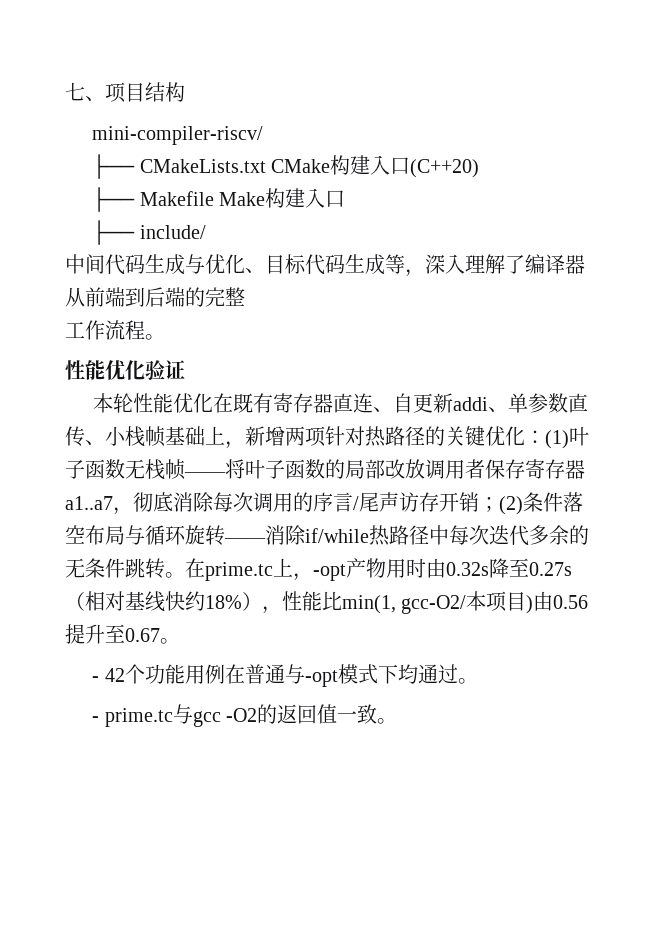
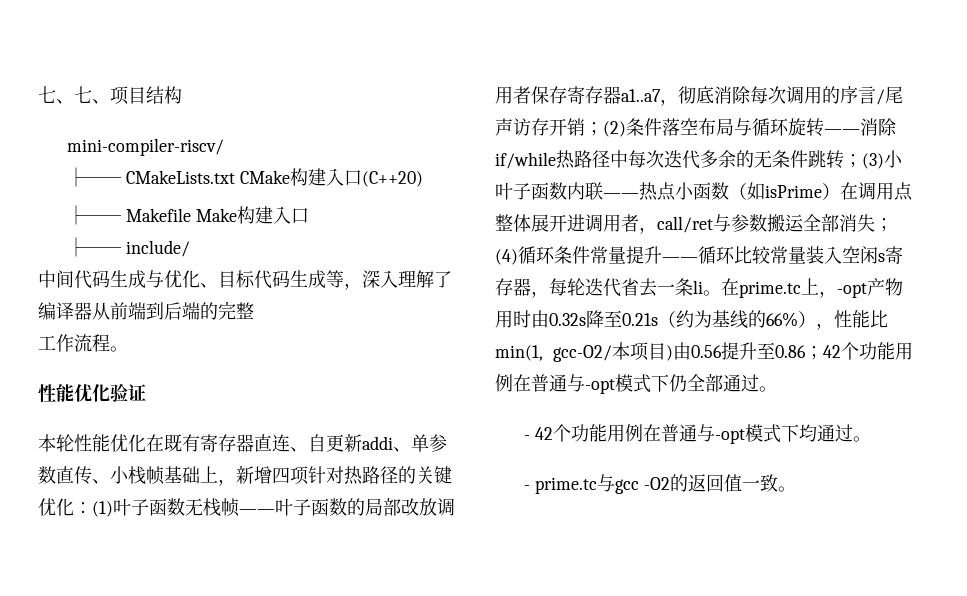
[65,82,105,101] 七、 -> [38,86,110,104] 七、七、
[285,426,305,446] 两 -> [272,467,290,484] 四
[225,459,245,479] 将 -> (275, 511) none
(165, 568) none -> [844,150,903,169] [495,182,913,201] [495,214,893,234] [495,246,903,265] [495,278,703,298] ；(3)小叶子函数内联——热点小函数（如isPrime）在调用点整体展开进调用者，call/ret与参数搬运全部消失；(4)循环条件常量提升——循环比较常量装入空闲s寄存器，每轮迭代省去一条li
[529,562,572,576] [65,591,242,612] 0.27s（相对基线快约18% -> [622,310,798,329] 0.21s（约为基线的66%
[125,628,160,642] 0.67 -> [775,342,913,360] [495,374,759,394] 0.86；42个功能用例在普通与-opt模式下仍全部通过

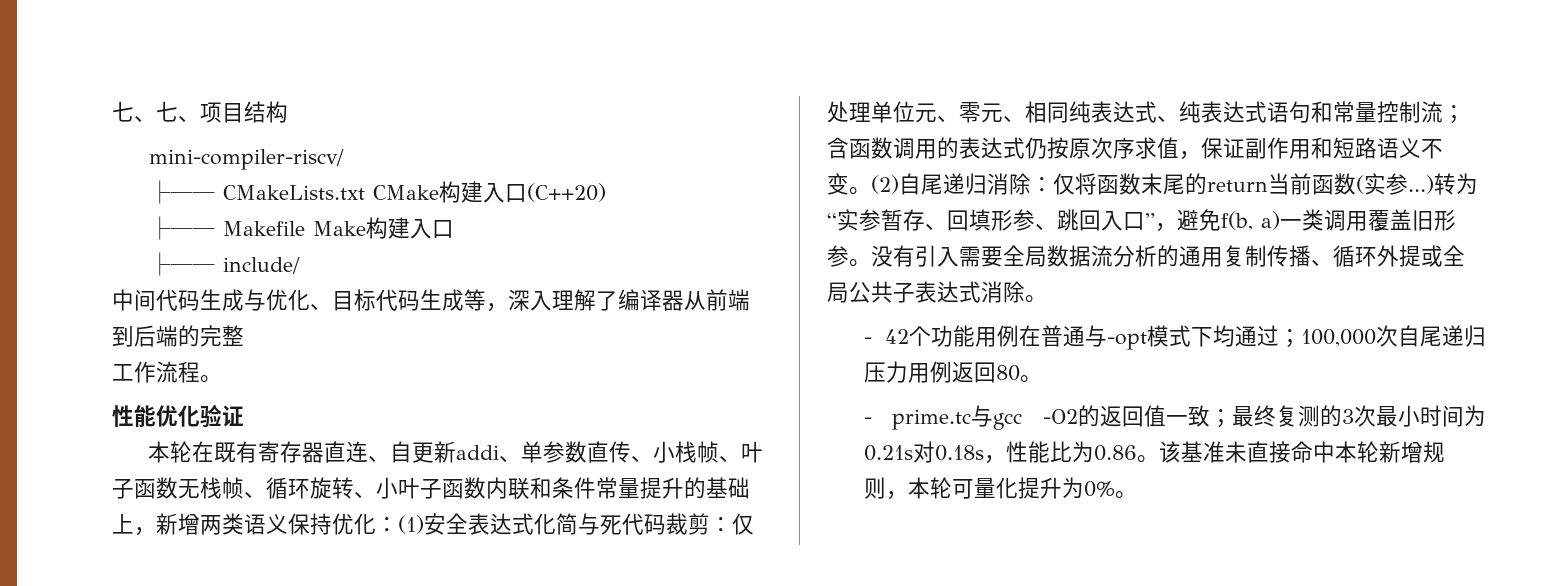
[74,434,146,452] 性能优化 -> (193, 452) none
[164,466,452,486] [38,498,455,517] [495,86,903,106] [495,118,897,137] [495,150,903,169] [495,182,913,201] [495,214,893,234] [495,246,903,265] [495,278,903,298] [495,310,888,330] [495,342,913,362] [495,374,759,394] 基础上，新增四项针对热路径的关键优化：(1)叶子函数无栈帧——叶子函数的局部改放调用者保存寄存器a1..a7，彻底消除每次调用的序言/尾声访存开销；(2)条件落空布局与循环旋转——消除if/while热路径中每次迭代多余的无条件跳转；(3)小叶子函数内联——热点小函数（如isPrime）在调用点整体展开进调用者，call/ret与参数搬运全部消失；(4)循环条件常量提升——循环比较常量装入空闲s寄存器，每轮迭代省去一条li。在prime.tc上，-opt产物用时由0.32s降至0.21s（约为基线的66%），性能比min(1, gcc-O2/本项目)由0.56提升至0.86；42个功能用例在普通与-opt模式下仍全部通过 -> [719,441,764,463] [112,477,750,500] [112,513,754,536] [827,101,1465,124] [827,137,1443,160] [827,173,1478,195] [827,209,1456,232] [827,245,1465,267] [827,281,1025,303] 、叶子函数无栈帧、循环旋转、小叶子函数内联和条件常量提升的基础上，新增两类语义保持优化：(1)安全表达式化简与死代码裁剪：仅处理单位元、零元、相同纯表达式、纯表达式语句和常量控制流；含函数调用的表达式仍按原次序求值，保证副作用和短路语义不变。(2)自尾递归消除：仅将函数末尾的return当前函数(实参...)转为“实参暂存、回填形参、跳回入口”，避免f(b, a)一类调用覆盖旧形参。没有引入需要全局数据流分析的通用复制传播、循环外提或全局公共子表达式消除
(854, 433) none -> [1279,325,1486,348] [863,361,1020,383] ；100,000次自尾递归压力用例返回80
(778, 483) none -> [1210,405,1486,428] [863,441,1445,464] [863,477,1115,500] ；最终复测的3次最小时间为0.21s对0.18s，性能比为0.86。该基准未直接命中本轮新增规则，本轮可量化提升为0%

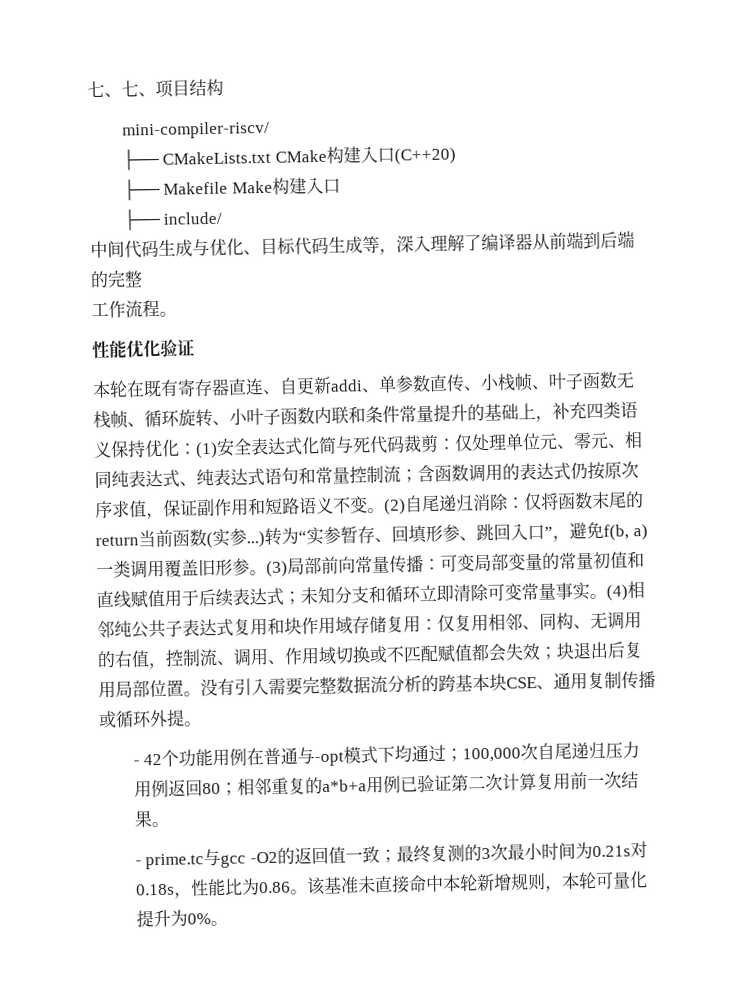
[156,513,222,535] 新增两 -> [552,401,604,420] 补充四
(871, 263) none -> [266,551,645,577] [96,581,645,609] [97,611,642,639] [97,641,642,670] [98,679,201,699] (3)局部前向常量传播：可变局部变量的常量初值和直线赋值用于后续表达式；未知分支和循环立即清除可变常量事实。(4)相邻纯公共子表达式复用和块作用域存储复用：仅复用相邻、同构、无调用的右值，控制流、调用、作用域切换或不匹配赋值都会失效；块退出后复用局部位置。
[1003,245,1047,267] 全局 -> [302,676,337,695] 完整
(1179, 256) none -> [438,673,554,692] 跨基本块CSE、
[1311,259,1333,266] 、 -> [98,710,117,729] 或
[1421,245,1465,267] [827,281,1025,303] 或全局公共子表达式消除 -> (185, 718) none
(1020, 373) none -> [219,771,639,796] [133,810,153,828] ；相邻重复的a*b+a用例已验证第二次计算复用前一次结果

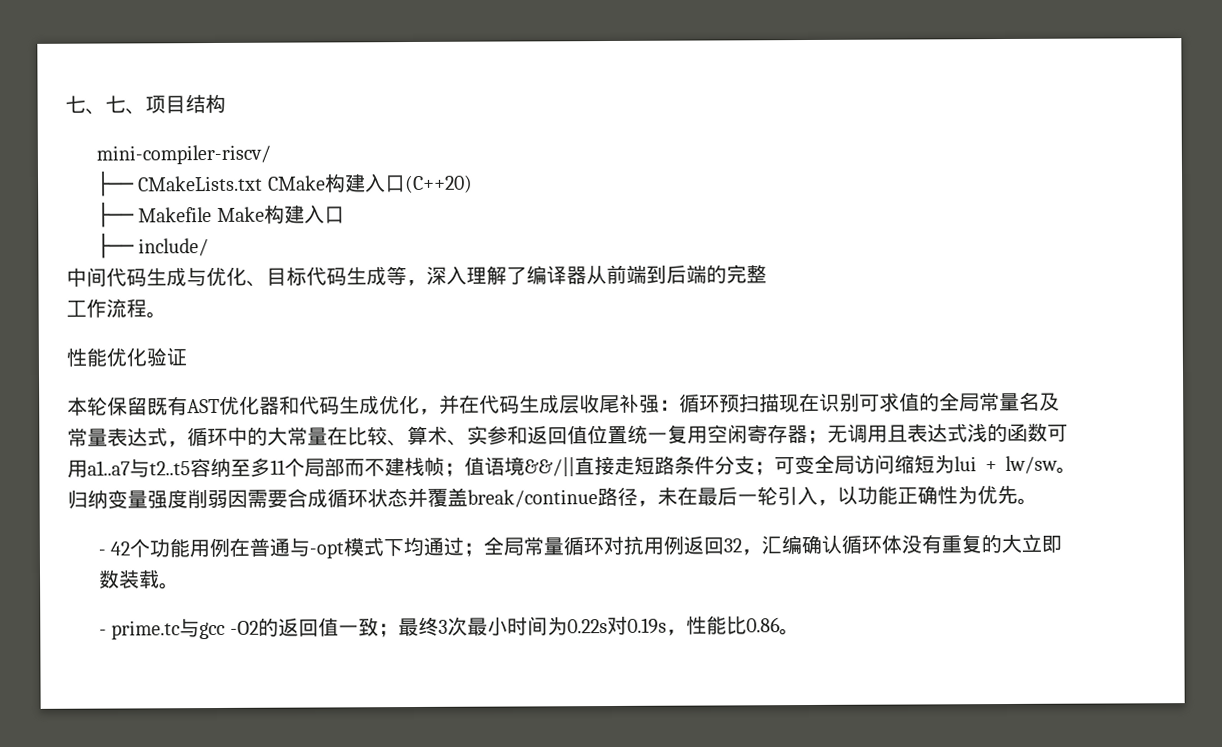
[126,371,635,398] [93,401,638,429] [93,431,643,459] [94,461,639,489] [95,491,644,520] [95,521,648,549] [96,551,645,579] [96,581,645,609] [97,611,642,639] [97,641,642,670] [98,670,656,699] [98,709,185,729] 在既有寄存器直连、自更新addi、单参数直传、小栈帧、叶子函数无栈帧、循环旋转、小叶子函数内联和条件常量提升的基础上，补充四类语义保持优化：(1)安全表达式化简与死代码裁剪：仅处理单位元、零元、相同纯表达式、纯表达式语句和常量控制流；含函数调用的表达式仍按原次序求值，保证副作用和短路语义不变。(2)自尾递归消除：仅将函数末尾的return当前函数(实参...)转为“实参暂存、回填形参、跳回入口”，避免f(b, a)一类调用覆盖旧形参。(3)局部前向常量传播：可变局部变量的常量初值和直线赋值用于后续表达式；未知分支和循环立即清除可变常量事实。(4)相邻纯公共子表达式复用和块作用域存储复用：仅复用相邻、同构、无调用的右值，控制流、调用、作用域切换或不匹配赋值都会失效；块退出后复用局部位置。没有引入需要完整数据流分析的跨基本块CSE、通用复制传播或循环外提 -> [107,391,1060,416] [67,422,1068,448] [67,454,1077,478] [67,484,1018,509] 保留既有AST优化器和代码生成优化，并在代码生成层收尾补强：循环预扫描现在识别可求值的全局常量名及常量表达式，循环中的大常量在比较、算术、实参和返回值位置统一复用空闲寄存器；无调用且表达式浅的函数可用a1..a7与t2..t5容纳至多11个局部而不建栈帧；值语境&&/||直接走短路条件分支；可变全局访问缩短为lui + lw/sw。归纳变量强度削弱因需要合成循环状态并覆盖break/continue路径，未在最后一轮引入，以功能正确性为优先
[462,741,641,763] [133,771,639,798] [133,810,153,828] 100,000次自尾递归压力用例返回80；相邻重复的a*b+a用例已验证第二次计算复用前一次结果 -> [483,533,1063,556] [97,569,160,589] 全局常量循环对抗用例返回32，汇编确认循环体没有重复的大立即数装载
[430,844,483,863] 复测的 -> (439, 626) none
[592,841,649,859] [135,871,648,899] [135,909,211,928] 0.21s对0.18s，性能比为0.86。该基准未直接命中本轮新增规则，本轮可量化提升为0% -> [566,615,780,636] 0.22s对0.19s，性能比0.86

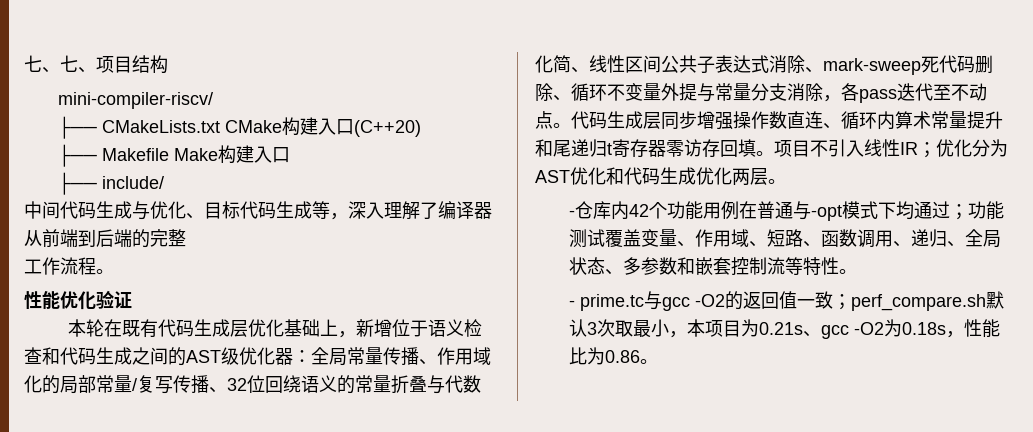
[107,396,188,416] 保留既有 -> [103,319,482,338] [24,347,491,366] [24,375,481,394] [535,55,993,75] [535,83,987,103] [535,111,1003,130] [535,139,1008,158] 在既有代码生成层优化基础上，新增位于语义检查和代码生成之间的AST级优化器：全局常量传播、作用域化的局部常量/复写传播、32位回绕语义的常量折叠与代数化简、线性区间公共子表达式消除、mark-sweep死代码删除、循环不变量外提与常量分支消除，各pass迭代至不动点。代码生成层同步增强操作数直连、循环内算术常量提升和尾递归t寄存器零访存回填。项目不引入线性IR；优化分为
[259,396,280,415] 器 -> (606, 176) none
[419,391,1060,415] [67,422,1068,448] [67,454,1077,478] [67,484,1038,509] [97,549,106,556] ，并在代码生成层收尾补强：循环预扫描现在识别可求值的全局常量名及常量表达式，循环中的大常量在比较、算术、实参和返回值位置统一复用空闲寄存器；无调用且表达式浅的函数可用a1..a7与t2..t5容纳至多11个局部而不建栈帧；值语境&&/||直接走短路条件分支；可变全局访问缩短为lui + lw/sw。归纳变量强度削弱因需要合成循环状态并覆盖break/continue路径，未在最后一轮引入，以功能正确性为优先。 // - -> [732,168,786,185] [569,201,630,220] 两层。 // -仓库内
[483,533,1063,556] [97,569,160,589] 全局常量循环对抗用例返回32，汇编确认循环体没有重复的大立即数装载 -> [968,201,1005,220] [569,229,1002,248] [569,257,840,276] 功能测试覆盖变量、作用域、短路、函数调用、递归、全局状态、多参数和嵌套控制流等特性
[397,615,667,637] 最终3次最小时间为0.22s对0.19s -> [851,291,1005,311] [569,319,947,339] perf_compare.sh默认3次取最小，本项目为0.21s、gcc -O2为0.18s
(747, 625) none -> [587,347,606,365] 为

